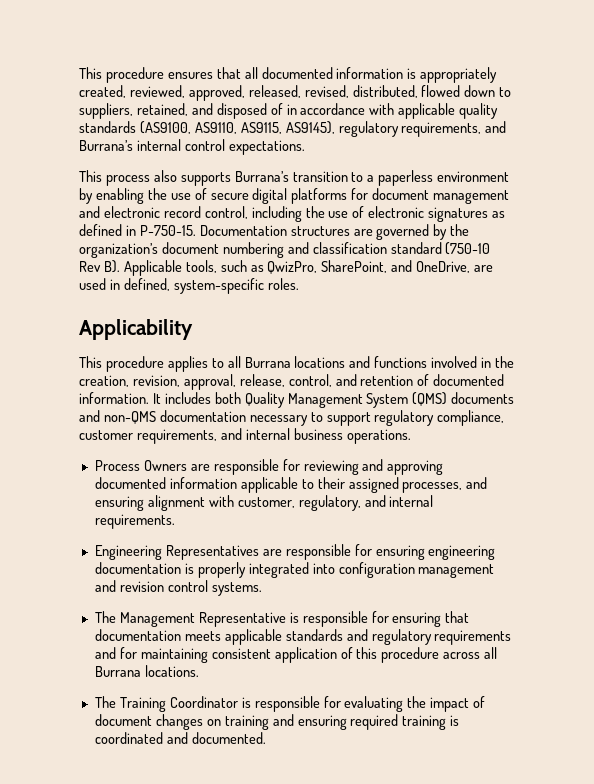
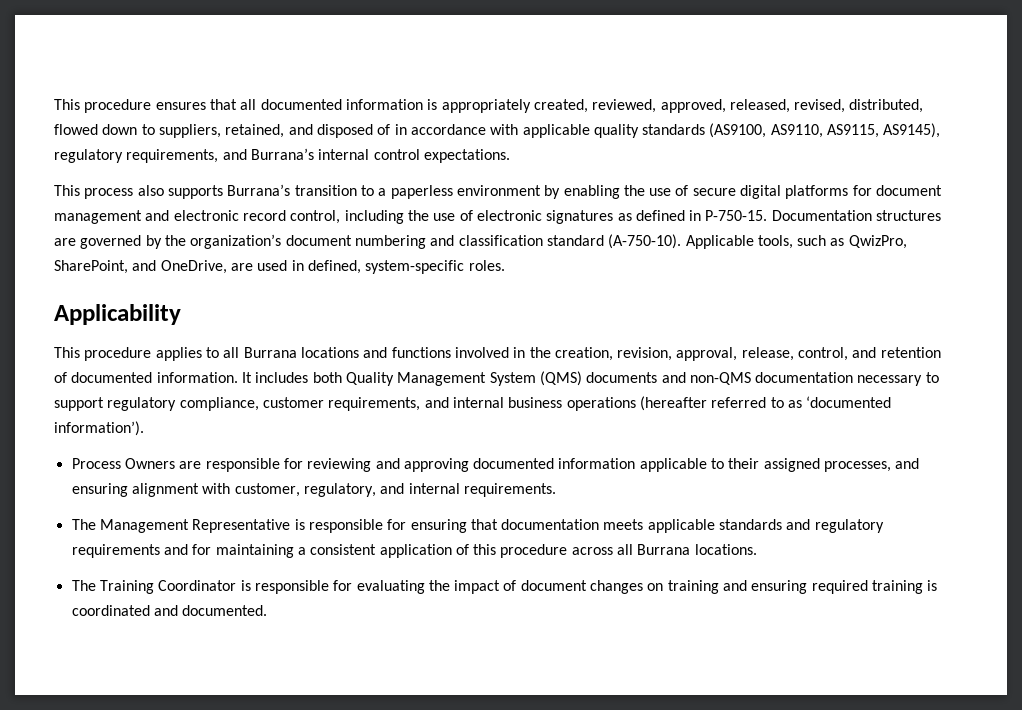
[445,242,491,255] [79,260,120,273] (750-10 Rev B). -> [608,234,682,249] (A-750-10).
[346,429,411,444] operations. -> [566,396,892,411] [54,421,144,436] operations (hereafter referred to as ‘documented information’).
[94,544,496,560] [94,562,495,578] [94,580,262,596] // Engineering Representatives are responsible for ensuring engineering documentation is properly integrated into configuration management and revision control systems. -> (556, 490) none
(208, 655) none -> [297,547,306,555] a

